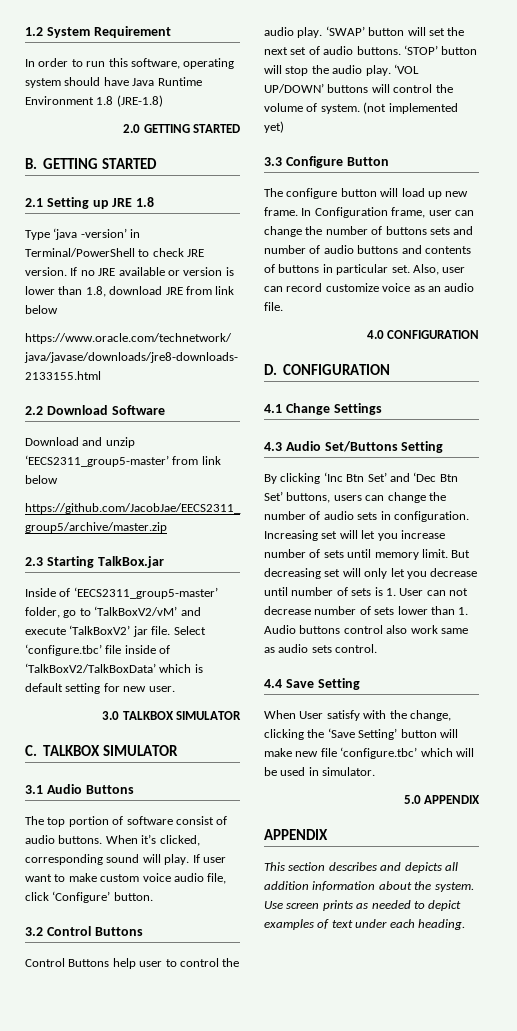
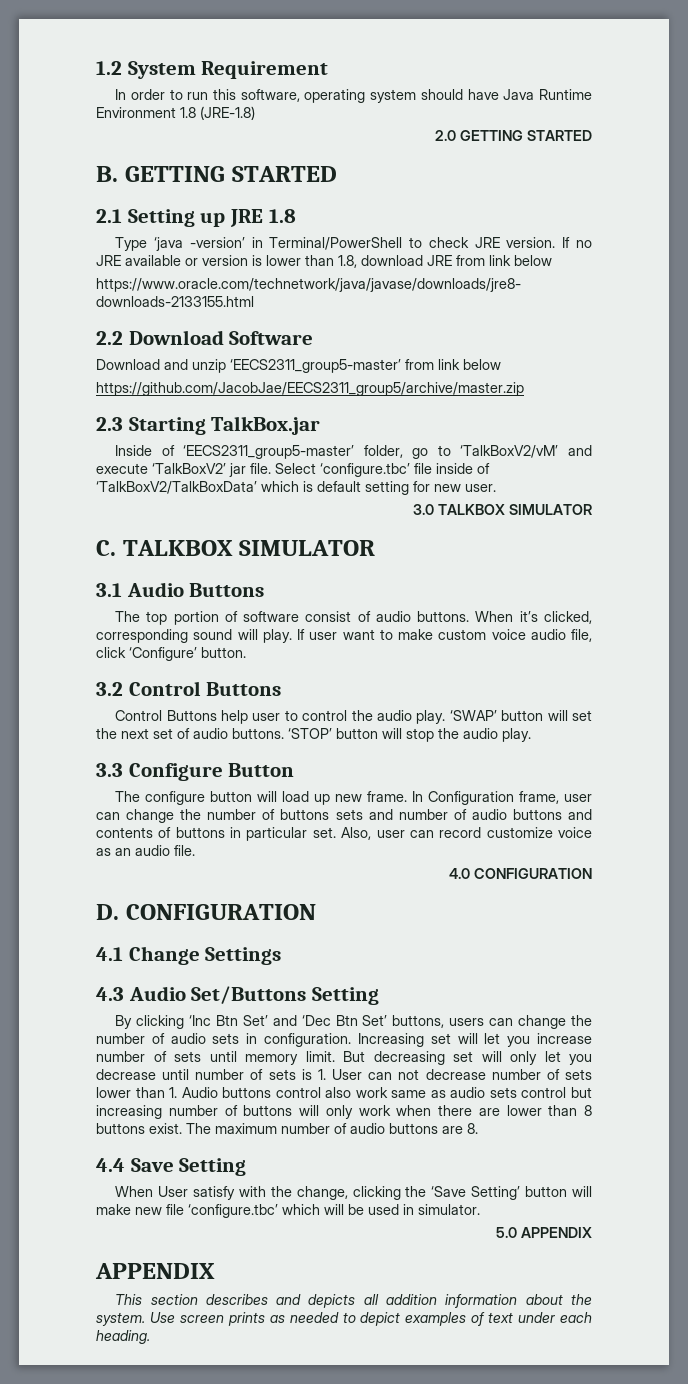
[393,64,419,74] [264,83,453,93] [264,102,458,114] [264,121,284,133] ‘VOL UP/DOWN’ buttons will control the volume of system. (not implemented yet) -> (531, 735) none
[335,644,378,653] control. -> [521,1087,592,1098] [96,1105,592,1119] [96,1123,478,1134] control but increasing number of buttons will only work when there are lower than 8 buttons exist. The maximum number of audio buttons are 8.

